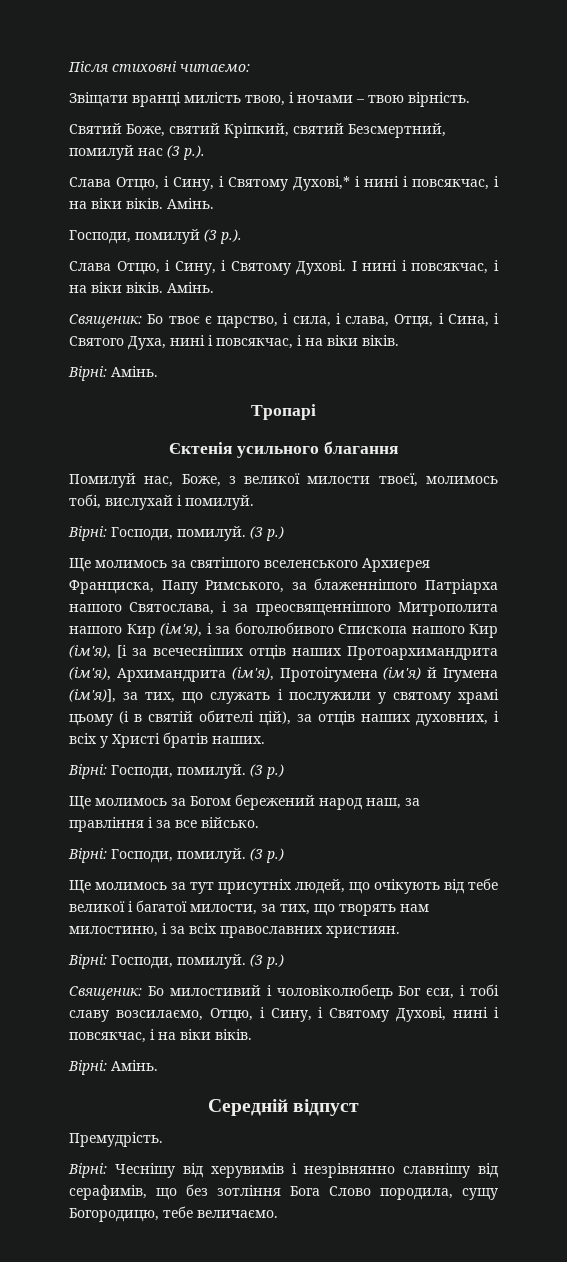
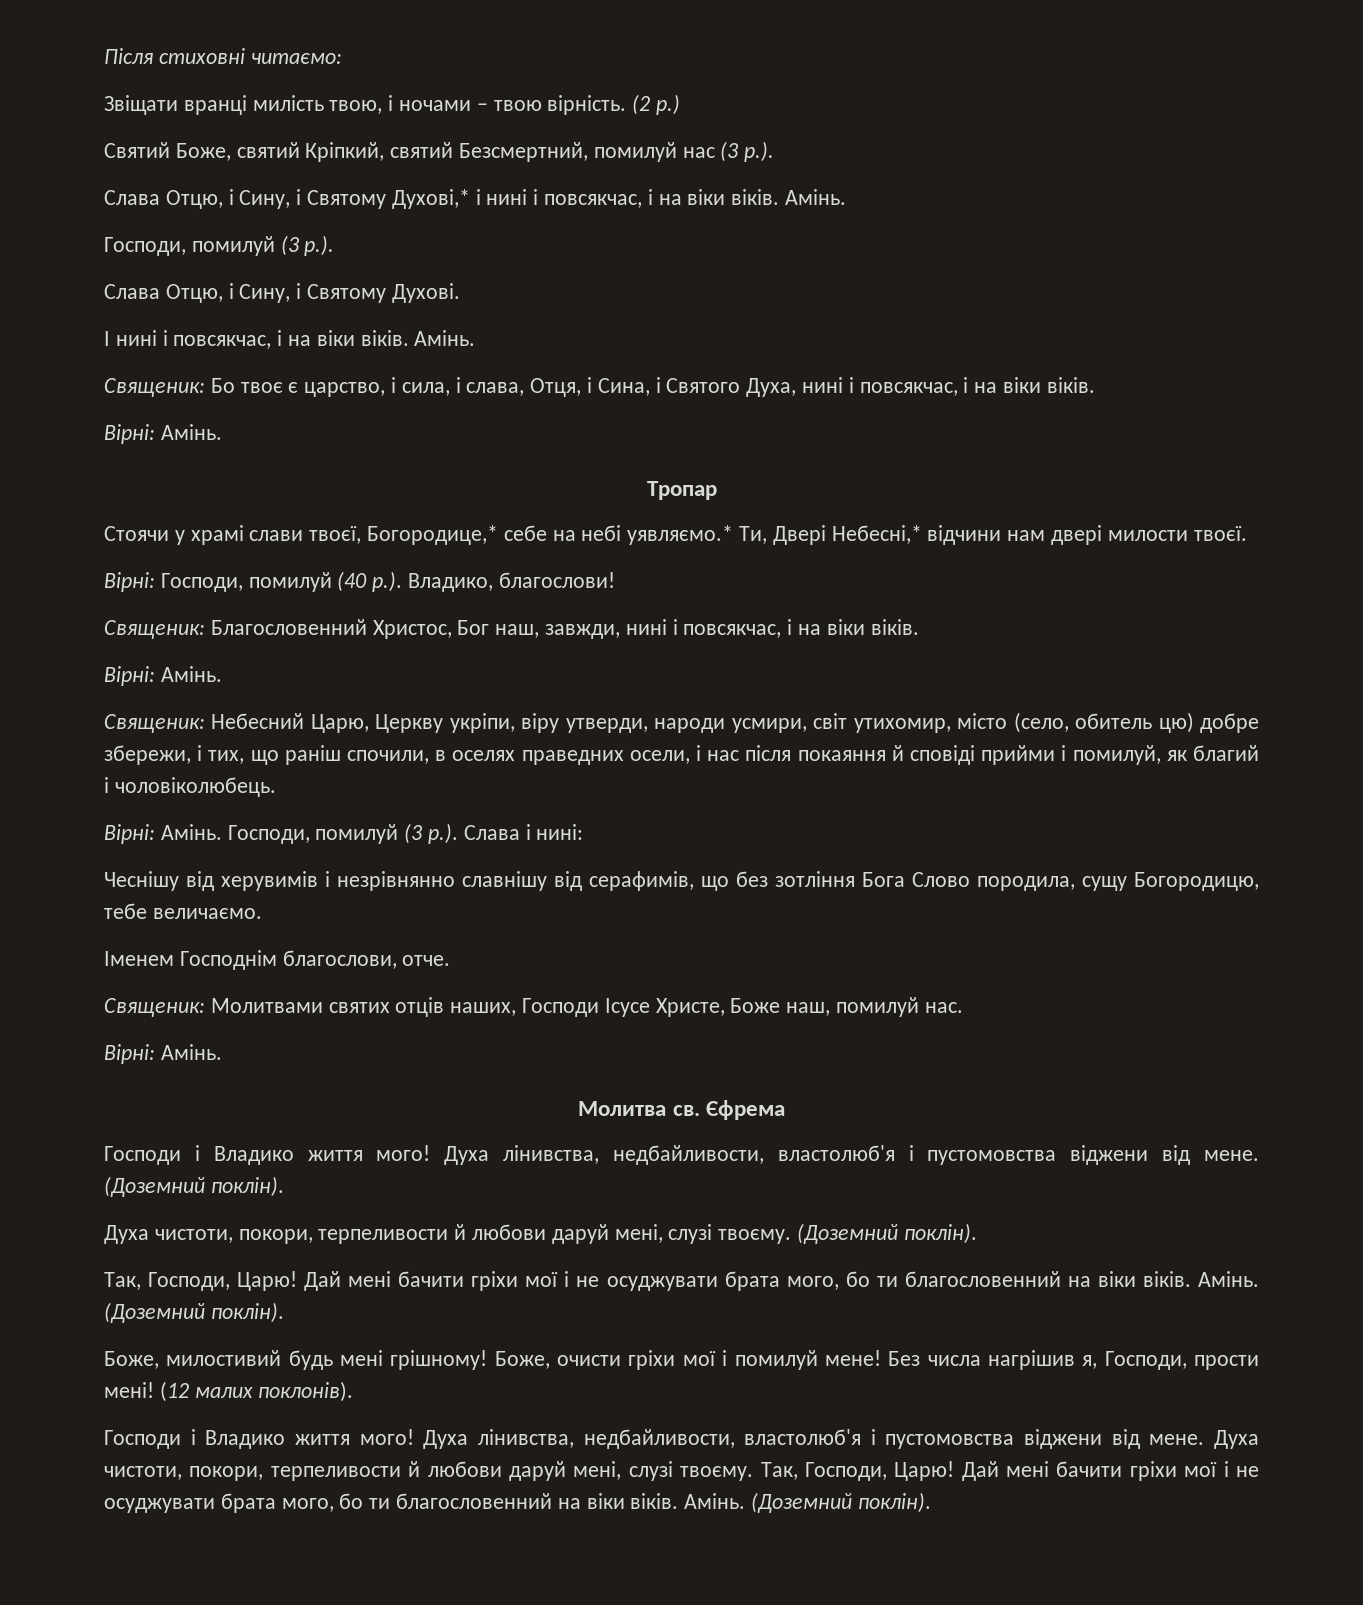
(470, 99) none -> [632,94,681,115] (2 р.)
(347, 267) none -> (460, 293) //
[251,404,316,420] [169,441,398,458] [69,473,498,488] [69,494,254,510] [68,526,284,541] [69,557,430,572] [69,578,498,594] [69,601,498,616] [69,622,498,638] [69,645,498,660] [69,667,498,682] [69,689,499,704] [69,710,499,726] [69,732,265,748] [68,764,284,779] [69,794,420,810] [69,817,259,832] [68,848,284,863] [69,878,498,894] [69,900,429,916] [69,923,400,938] [68,954,284,969] [69,984,499,1000] [69,1007,500,1022] [69,1029,252,1043] [68,1060,158,1075] [207,1099,360,1116] [69,1132,163,1147] [68,1163,107,1178] Тропарі // Єктенія усильного благання // Помилуй нас, Боже, з великої милости твоєї, молимось тобі, вислухай і помилуй. // Вірні: Господи, помилуй. (3 р.) // Ще молимось за святішого вселенського Архиєрея Франциска, Папу Римського, за блаженнішого Патріарха нашого Святослава, і за преосвященнішого Митрополита нашого Кир (ім'я), і за боголюбивого Єпископа нашого Кир (ім'я), [і за всечесніших отців наших Протоархимандрита (ім'я), Архимандрита (ім'я), Протоігумена (ім'я) й Ігумена (ім'я)], за тих, що служать і послужили у святому храмі цьому (і в святій обителі цій), за отців наших духовних, і всіх у Христі братів наших. // Вірні: Господи, помилуй. (3 р.) // Ще молимось за Богом бережений народ наш, за правління і за все військо. // Вірні: Господи, помилуй. (3 р.) // Ще молимось за тут присутніх людей, що очікують від тебе великої і багатої милости, за тих, що творять нам милостиню, і за всіх православних християн. // Вірні: Господи, помилуй. (3 р.) // Священик: Бо милостивий і чоловіколюбець Бог єси, і тобі славу возсилаємо, Отцю, і Сину, і Святому Духові, нині і повсякчас, і на віки віків. // Вірні: Амінь. // Середній відпуст // Премудрість. // Вірні: -> [646,481,717,500] [104,525,1247,545] [104,571,615,592] [104,619,919,639] [104,666,222,686] [104,712,1260,733] [104,745,1260,765] [104,777,276,797] [104,823,584,844] Тропар // Стоячи у храмі слави твоєї, Богородице,* себе на небі уявляємо.* Ти, Двері Небесні,* відчини нам двері милости твоєї. // Вірні: Господи, помилуй (40 р.). Владико, благослови! // Священик: Благословенний Христос, Бог наш, завжди, нині і повсякчас, і на віки віків. // Вірні: Амінь. // Священик: Небесний Царю, Церкву укріпи, віру утверди, народи усмири, світ утихомир, місто (село, обитель цю) добре збережи, і тих, що раніш спочили, в оселях праведних осели, і нас після покаяння й сповіді прийми і помилуй, як благий і чоловіколюбець. // Вірні: Амінь. Господи, помилуй (3 р.). Слава і нині: //
(278, 1214) none -> [104,950,451,970] [104,997,963,1017] [104,1044,222,1064] [578,1100,785,1120] [104,1145,1259,1165] [104,1176,284,1197] [104,1223,977,1244] [104,1271,1259,1291] [104,1302,284,1323] [104,1350,1260,1370] [104,1381,354,1402] [104,1429,1259,1449] [104,1461,1260,1481] [104,1492,931,1513] // Іменем Господнім благослови, отче. // Священик: Молитвами святих отців наших, Господи Ісусе Христе, Боже наш, помилуй нас. // Вірні: Амінь. // Молитва св. Єфрема // Господи і Владико життя мого! Духа лінивства, недбайливости, властолюб'я і пустомовства віджени від мене. (Доземний поклін). // Духа чистоти, покори, терпеливости й любови даруй мені, слузі твоєму. (Доземний поклін). // Так, Господи, Царю! Дай мені бачити гріхи мої і не осуджувати брата мого, бо ти благословенний на віки віків. Амінь. (Доземний поклін). // Боже, милостивий будь мені грішному! Боже, очисти гріхи мої і помилуй мене! Без числа нагрішив я, Господи, прости мені! (12 малих поклонів). // Господи і Владико життя мого! Духа лінивства, недбайливости, властолюб'я і пустомовства віджени від мене. Духа чистоти, покори, терпеливости й любови даруй мені, слузі твоєму. Так, Господи, Царю! Дай мені бачити гріхи мої і не осуджувати брата мого, бо ти благословенний на віки віків. Амінь. (Доземний поклін).

